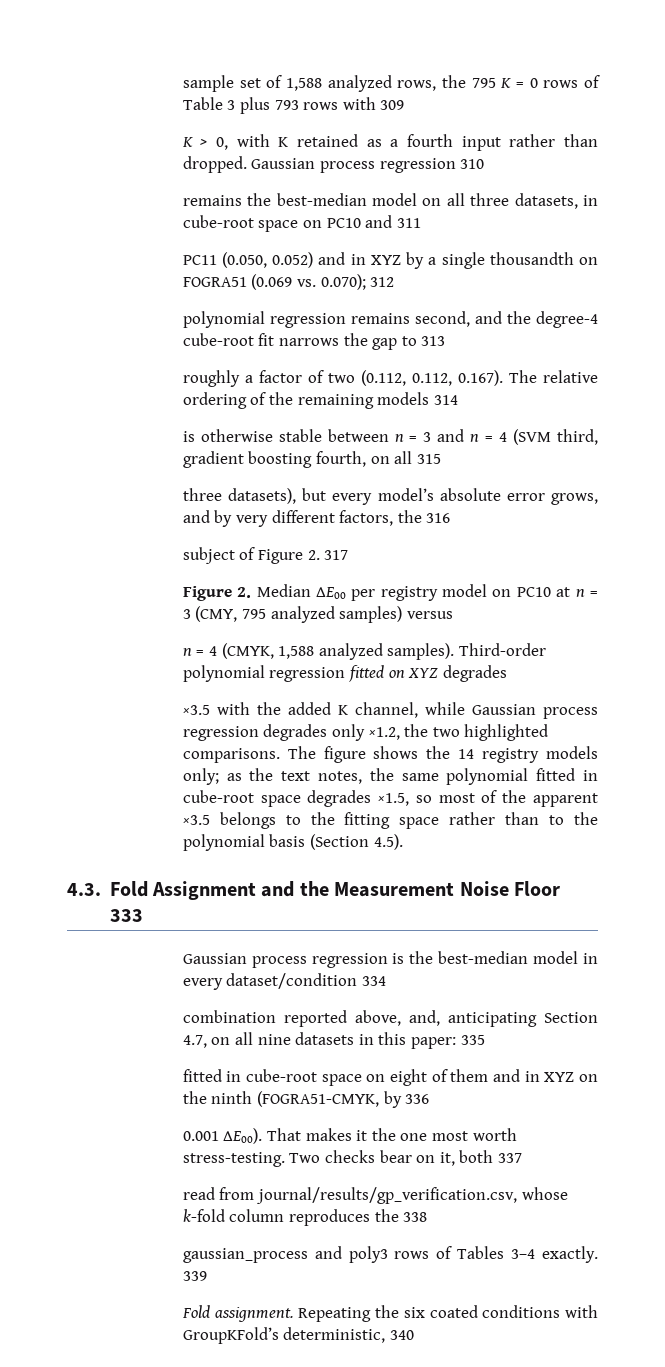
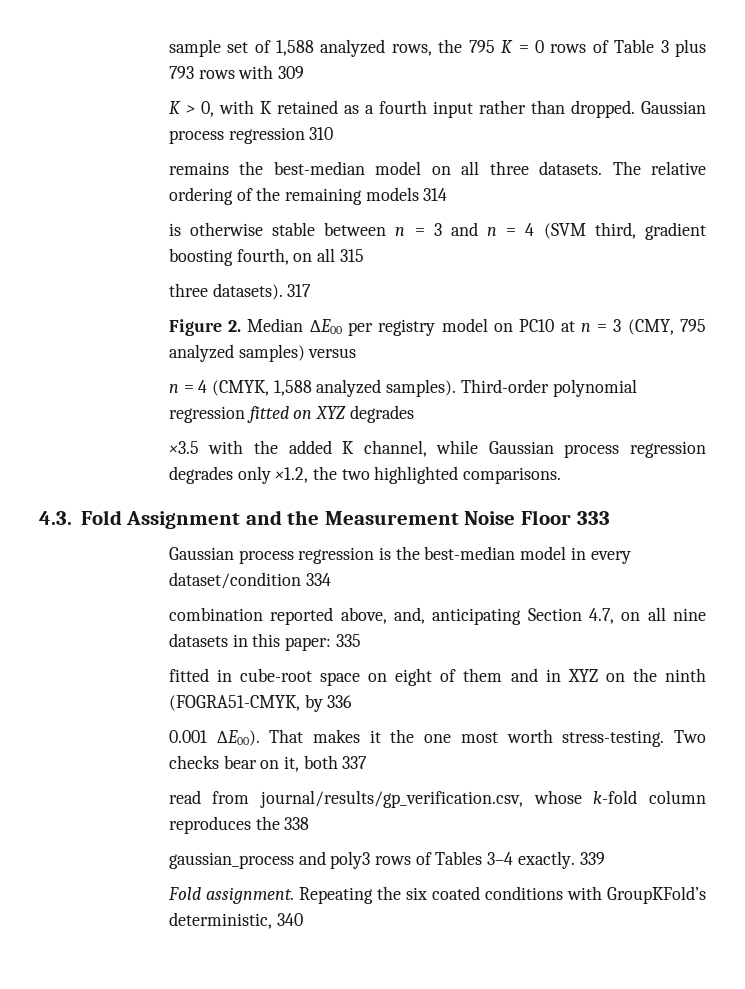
[514,193,598,209] [182,215,421,232] [182,252,598,269] [182,274,395,290] [182,311,598,328] [182,333,446,350] [182,370,503,387] datasets, in cube-root space on PC10 and 311 // PC11 (0.050, 0.052) and in XYZ by a single thousandth on FOGRA51 (0.069 vs. 0.070); 312 // polynomial regression remains second, and the degree-4 cube-root fit narrows the gap to 313 // roughly a factor of two (0.112, 0.112, 0.167). -> [539,161,603,175] datasets.
[228,488,598,505] [182,510,451,527] [182,547,320,564] datasets), but every model’s absolute error grows, and by very different factors, the 316 // subject of Figure 2. -> [212,283,283,300] datasets).
[287,746,598,763] [182,768,598,785] [182,790,598,807] [182,812,598,829] [182,834,403,851] The figure shows the 14 registry models only; as the text notes, the same polynomial fitted in cube-root space degrades ×1.5, so most of the apparent ×3.5 belongs to the fitting space rather than to the polynomial basis (Section 4.5). -> (562, 475) none

